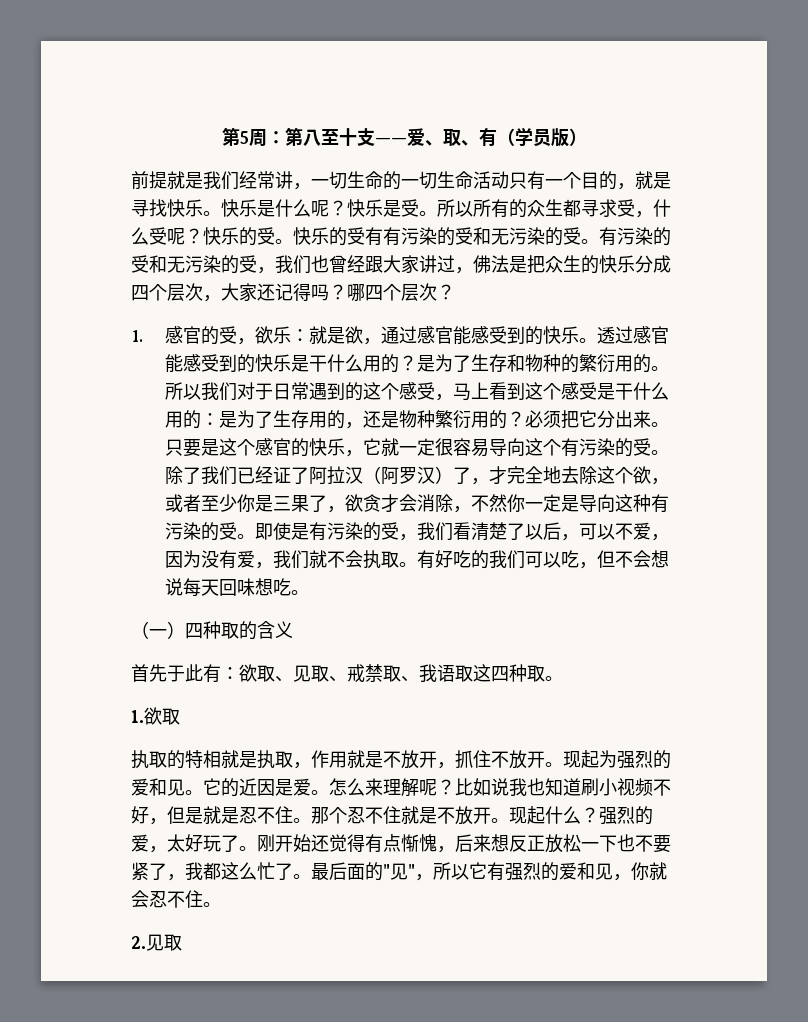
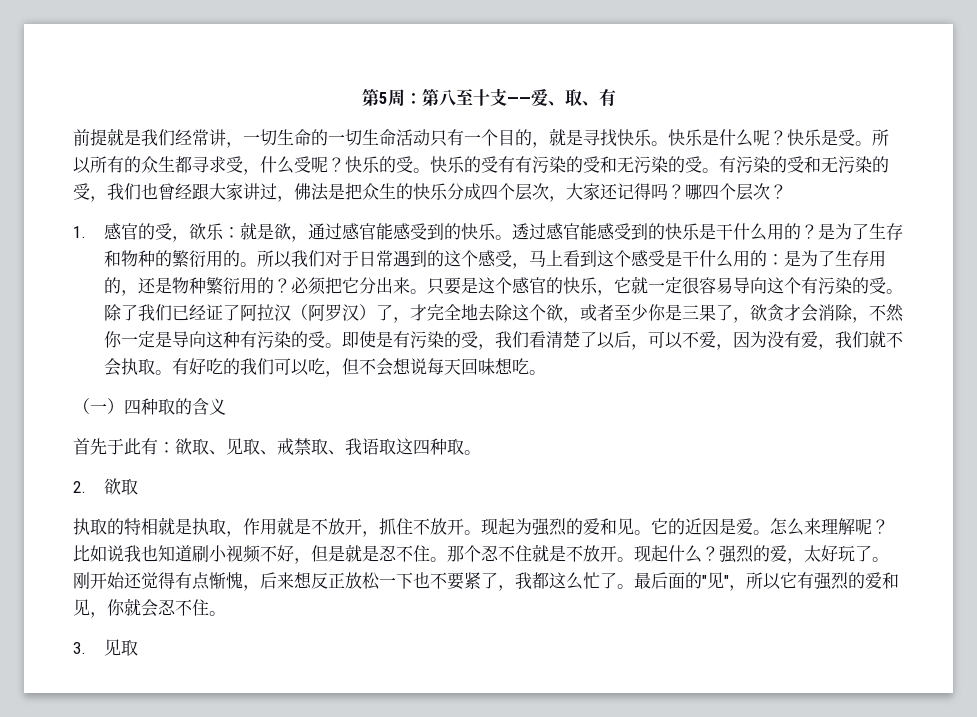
[496,127,587,147] （学员版） -> (616, 97) none
[131,710,144,723] 1. -> [73,481,86,493] 2.
[131,936,146,949] 2. -> [73,642,86,654] 3.

